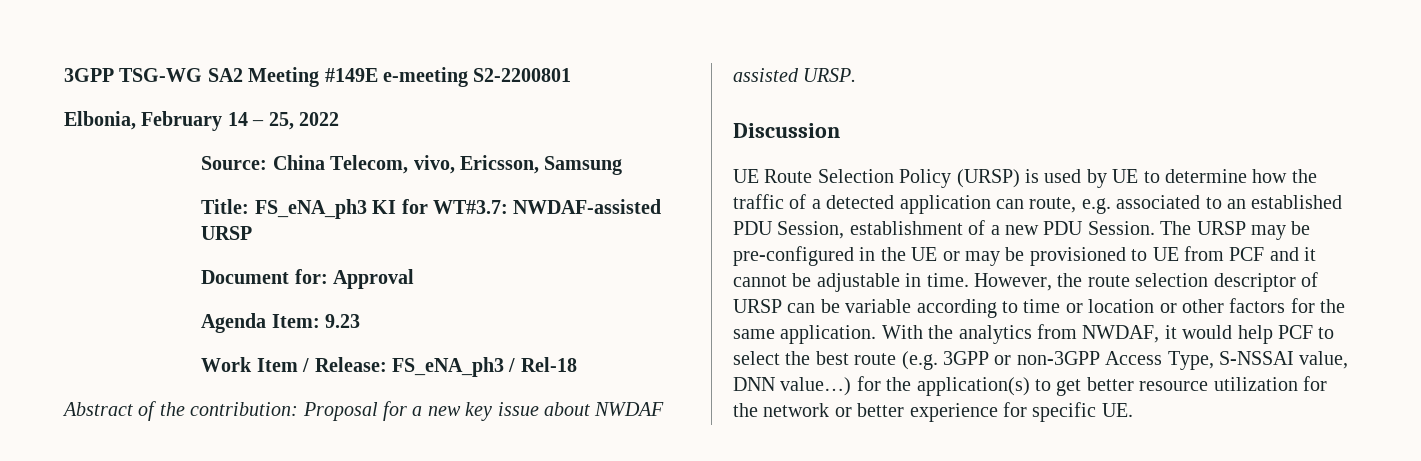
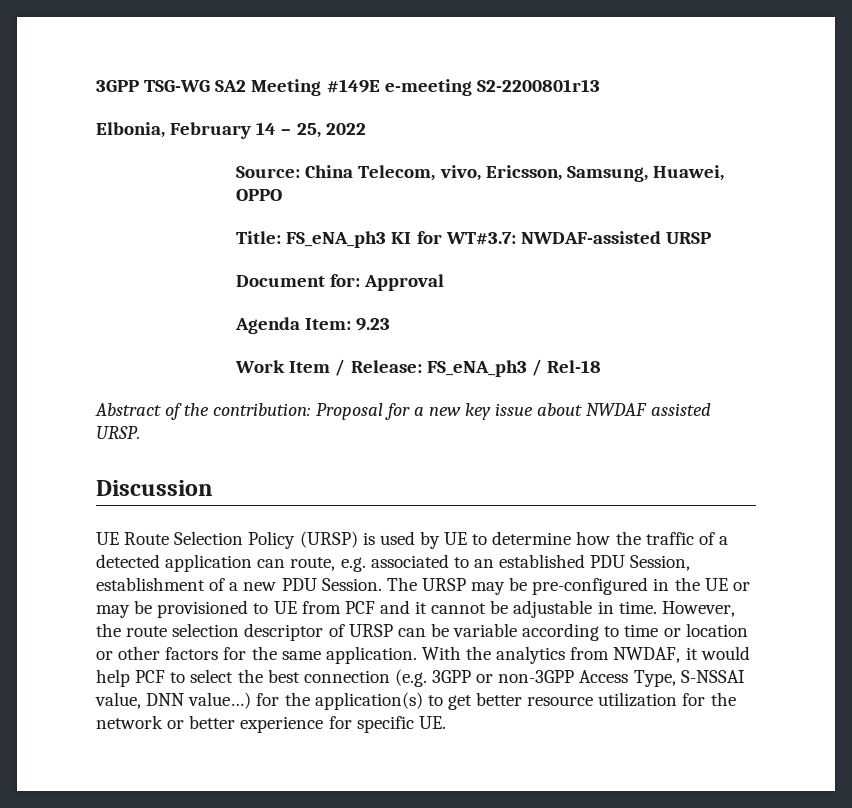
[473,68,572,82] S2-2200801 -> [476,79,600,92] S2-2200801r13
[544,156,623,175] Samsung -> [566,165,724,182] [236,189,283,201] Samsung, Huawei, OPPO
[854,353,897,365] route -> [303,670,390,683] connection

